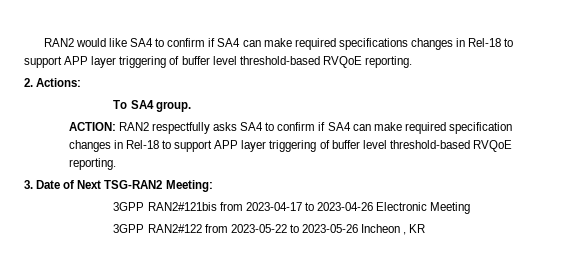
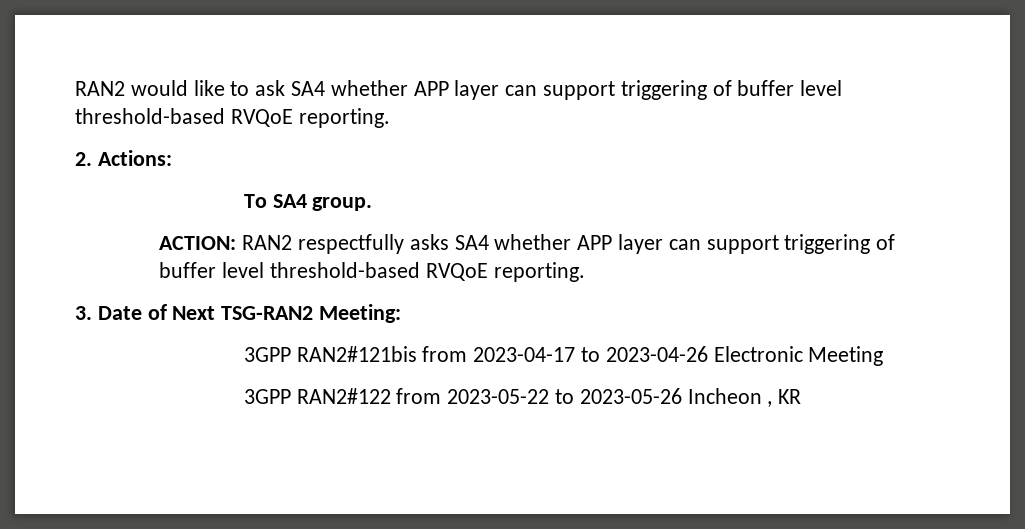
[130,38,514,50] [24,56,117,68] SA4 to confirm if SA4 can make required specifications changes in Rel-18 to support APP layer -> [230,80,616,100] to ask SA4 whether APP layer can support
[265,122,512,134] [68,140,267,152] to confirm if SA4 can make required specification changes in Rel-18 to support APP layer -> [494,234,779,254] whether APP layer can support

